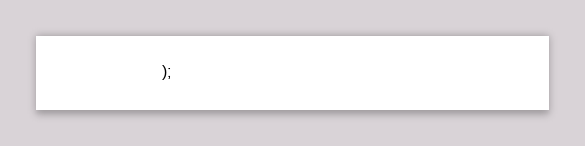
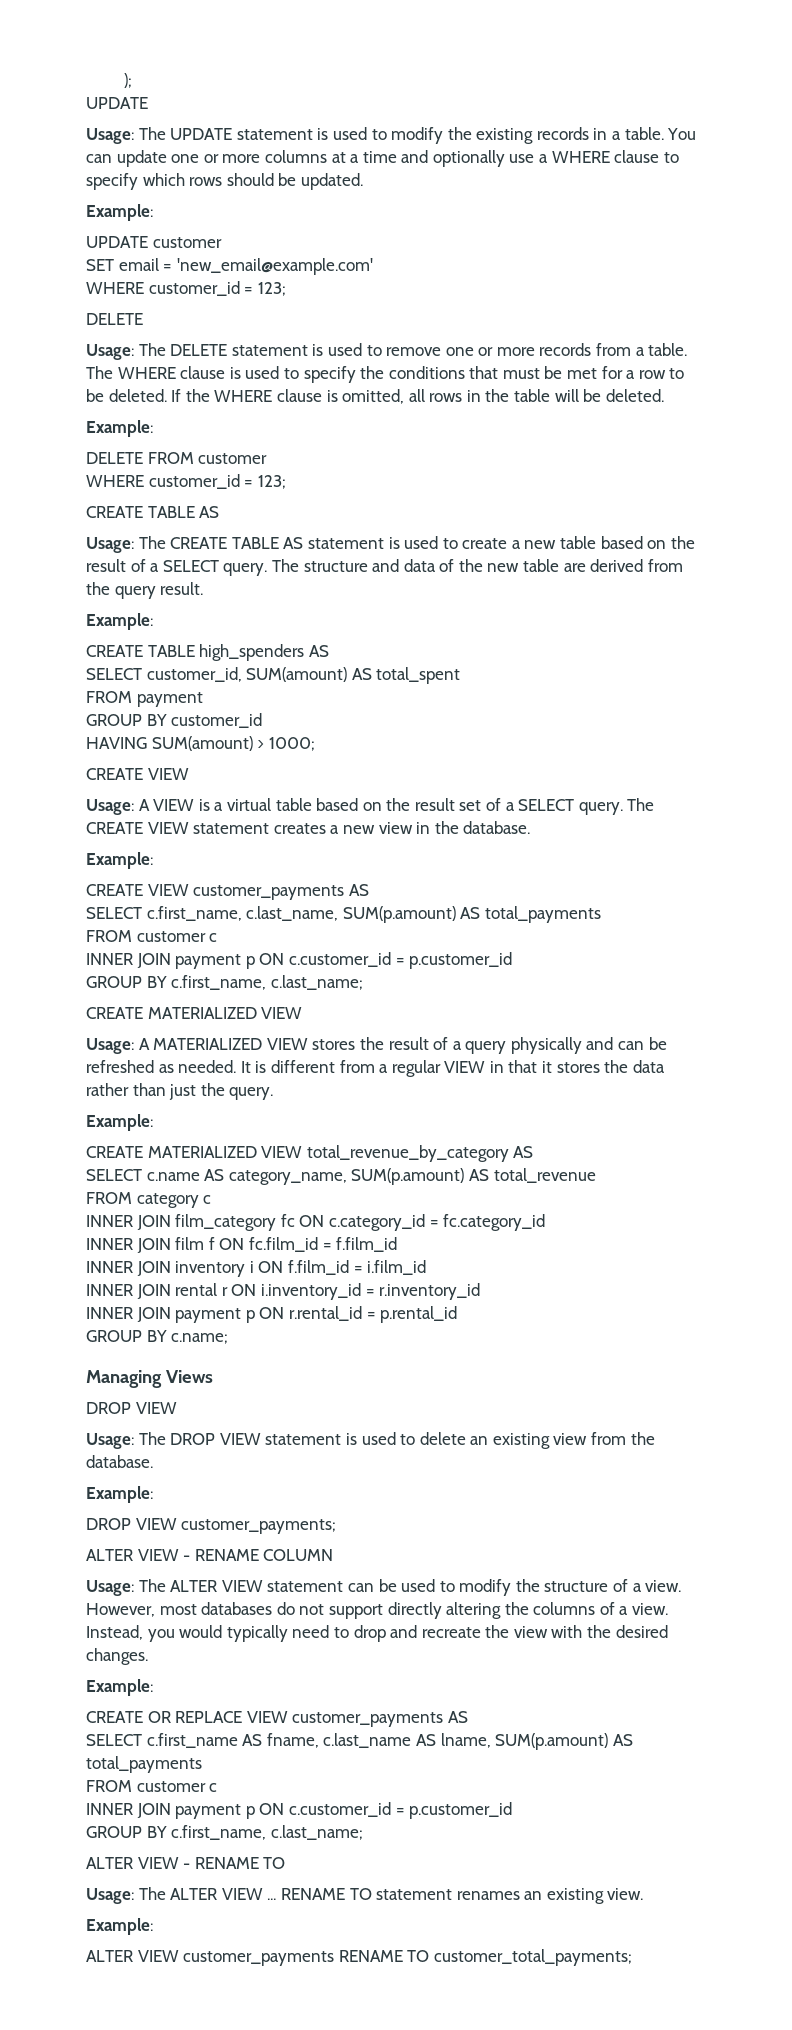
(172, 72) none -> [86,97,148,109] [86,127,697,144] [86,150,679,167] [86,173,363,190] [86,204,153,221] [86,236,222,248] [86,258,373,275] [86,281,286,296] [86,313,143,325] [86,343,688,360] [86,366,685,383] [86,389,664,404] [86,420,153,437] [86,452,268,464] [86,474,286,489] [86,506,220,518] [86,536,695,553] [86,559,683,576] [86,582,204,599] [86,613,153,630] [86,644,329,661] [86,667,461,684] [86,691,203,707] [86,713,263,728] [86,736,315,751] [86,768,189,780] [86,798,655,815] [86,821,531,834] [86,852,153,869] [86,884,369,900] [86,906,601,923] [86,930,218,942] [86,952,513,969] [86,975,363,990] [86,1007,303,1019] [86,1037,667,1054] [86,1060,665,1077] [86,1083,274,1100] [86,1114,153,1131] [86,1145,534,1162] [86,1168,596,1185] [86,1192,212,1208] [86,1214,546,1231] [86,1237,398,1253] [86,1260,427,1277] [86,1283,481,1300] [86,1306,458,1323] [86,1330,229,1344] [86,1370,213,1388] [86,1402,177,1414] [86,1432,655,1449] [86,1455,153,1468] [86,1486,153,1503] [86,1518,337,1534] [86,1549,334,1561] [86,1579,682,1596] [86,1602,669,1619] [86,1625,668,1642] [86,1648,148,1665] [86,1679,153,1696] [86,1711,468,1727] [86,1733,633,1750] [86,1756,202,1773] [86,1780,218,1792] [86,1802,513,1819] [86,1825,363,1840] [86,1857,286,1869] [86,1887,644,1904] [86,1918,153,1935] [86,1949,632,1966] // UPDATE // Usage: The UPDATE statement is used to modify the existing records in a table. You can update one or more columns at a time and optionally use a WHERE clause to specify which rows should be updated. // Example: // UPDATE customer // SET email = 'new_email@example.com' // WHERE customer_id = 123; // DELETE // Usage: The DELETE statement is used to remove one or more records from a table. The WHERE clause is used to specify the conditions that must be met for a row to be deleted. If the WHERE clause is omitted, all rows in the table will be deleted. // Example: // DELETE FROM customer // WHERE customer_id = 123; // CREATE TABLE AS // Usage: The CREATE TABLE AS statement is used to create a new table based on the result of a SELECT query. The structure and data of the new table are derived from the query result. // Example: // CREATE TABLE high_spenders AS // SELECT customer_id, SUM(amount) AS total_spent // FROM payment // GROUP BY customer_id // HAVING SUM(amount) > 1000; // CREATE VIEW // Usage: A VIEW is a virtual table based on the result set of a SELECT query. The CREATE VIEW statement creates a new view in the database. // Example: // CREATE VIEW customer_payments AS // SELECT c.first_name, c.last_name, SUM(p.amount) AS total_payments // FROM customer c // INNER JOIN payment p ON c.customer_id = p.customer_id // GROUP BY c.first_name, c.last_name; // CREATE MATERIALIZED VIEW // Usage: A MATERIALIZED VIEW stores the result of a query physically and can be refreshed as needed. It is different from a regular VIEW in that it stores the data rather than just the query. // Example: // CREATE MATERIALIZED VIEW total_revenue_by_category AS // SELECT c.name AS category_name, SUM(p.amount) AS total_revenue // FROM category c // INNER JOIN film_category fc ON c.category_id = fc.category_id // INNER JOIN film f ON fc.film_id = f.film_id // INNER JOIN inventory i ON f.film_id = i.film_id // INNER JOIN rental r ON i.inventory_id = r.inventory_id // INNER JOIN payment p ON r.rental_id = p.rental_id // GROUP BY c.name; // Managing Views // DROP VIEW // Usage: The DROP VIEW statement is used to delete an existing view from the database. // Example: // DROP VIEW customer_payments; // ALTER VIEW - RENAME COLUMN // Usage: The ALTER VIEW statement can be used to modify the structure of a view. However, most databases do not support directly altering the columns of a view. Instead, you would typically need to drop and recreate the view with the desired changes. // Example: // CREATE OR REPLACE VIEW customer_payments AS // SELECT c.first_name AS fname, c.last_name AS lname, SUM(p.amount) AS total_payments // FROM customer c // INNER JOIN payment p ON c.customer_id = p.customer_id // GROUP BY c.first_name, c.last_name; // ALTER VIEW - RENAME TO // Usage: The ALTER VIEW ... RENAME TO statement renames an existing view. // Example: // ALTER VIEW customer_payments RENAME TO customer_total_payments;

